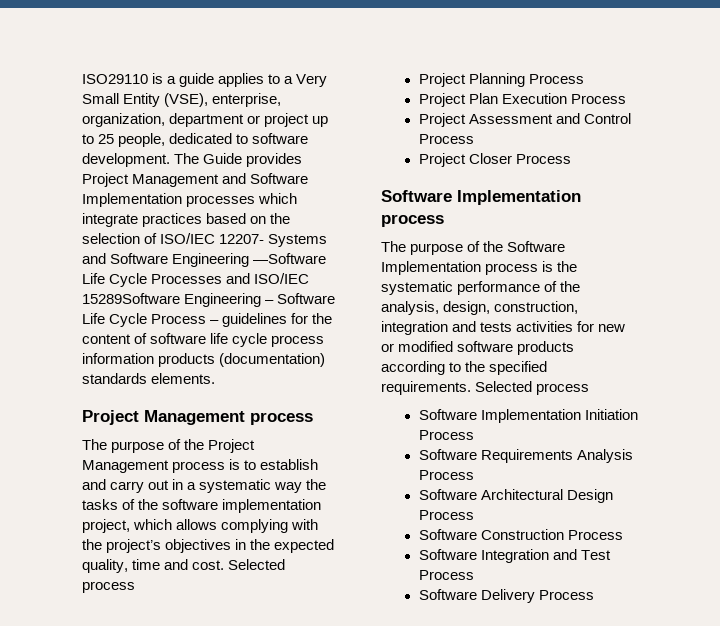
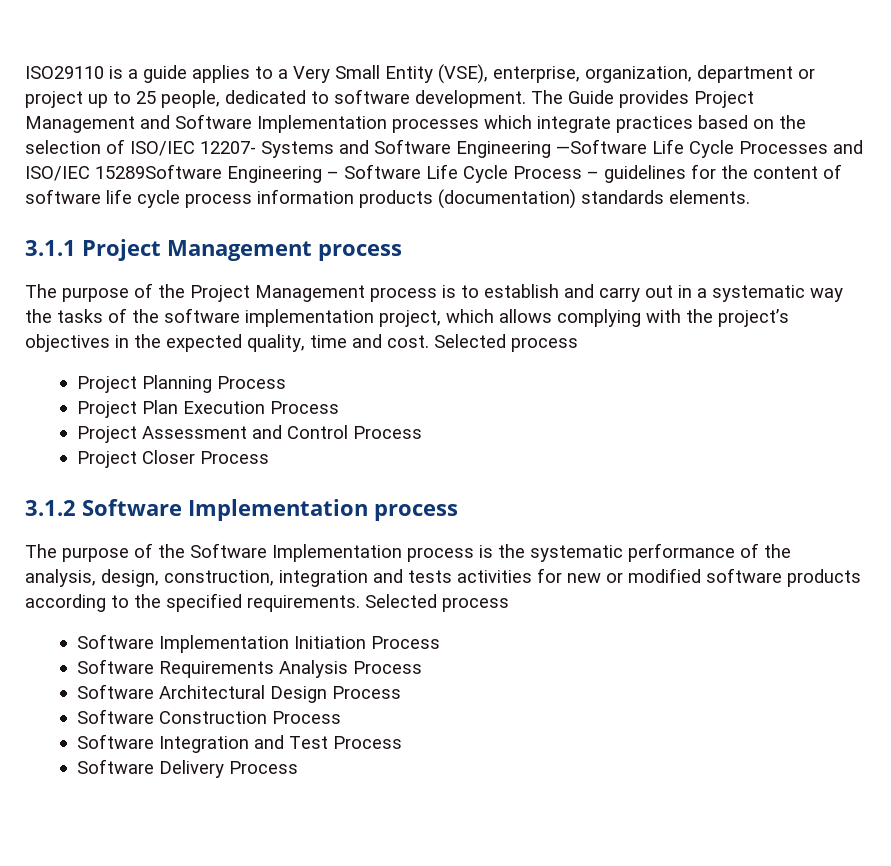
(216, 378) none -> [25,240,76,256] 3.1.1
(571, 159) none -> [25,500,76,516] 3.1.2

